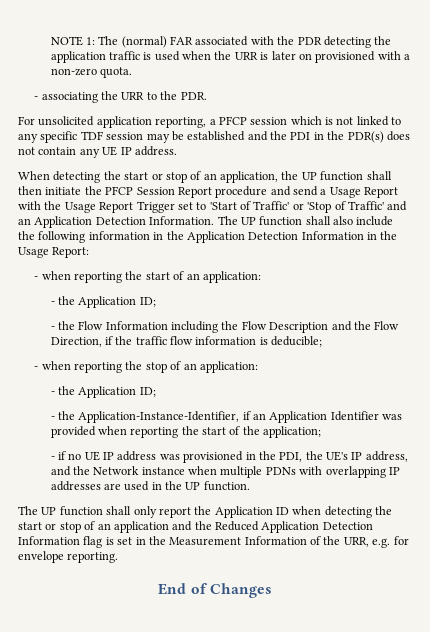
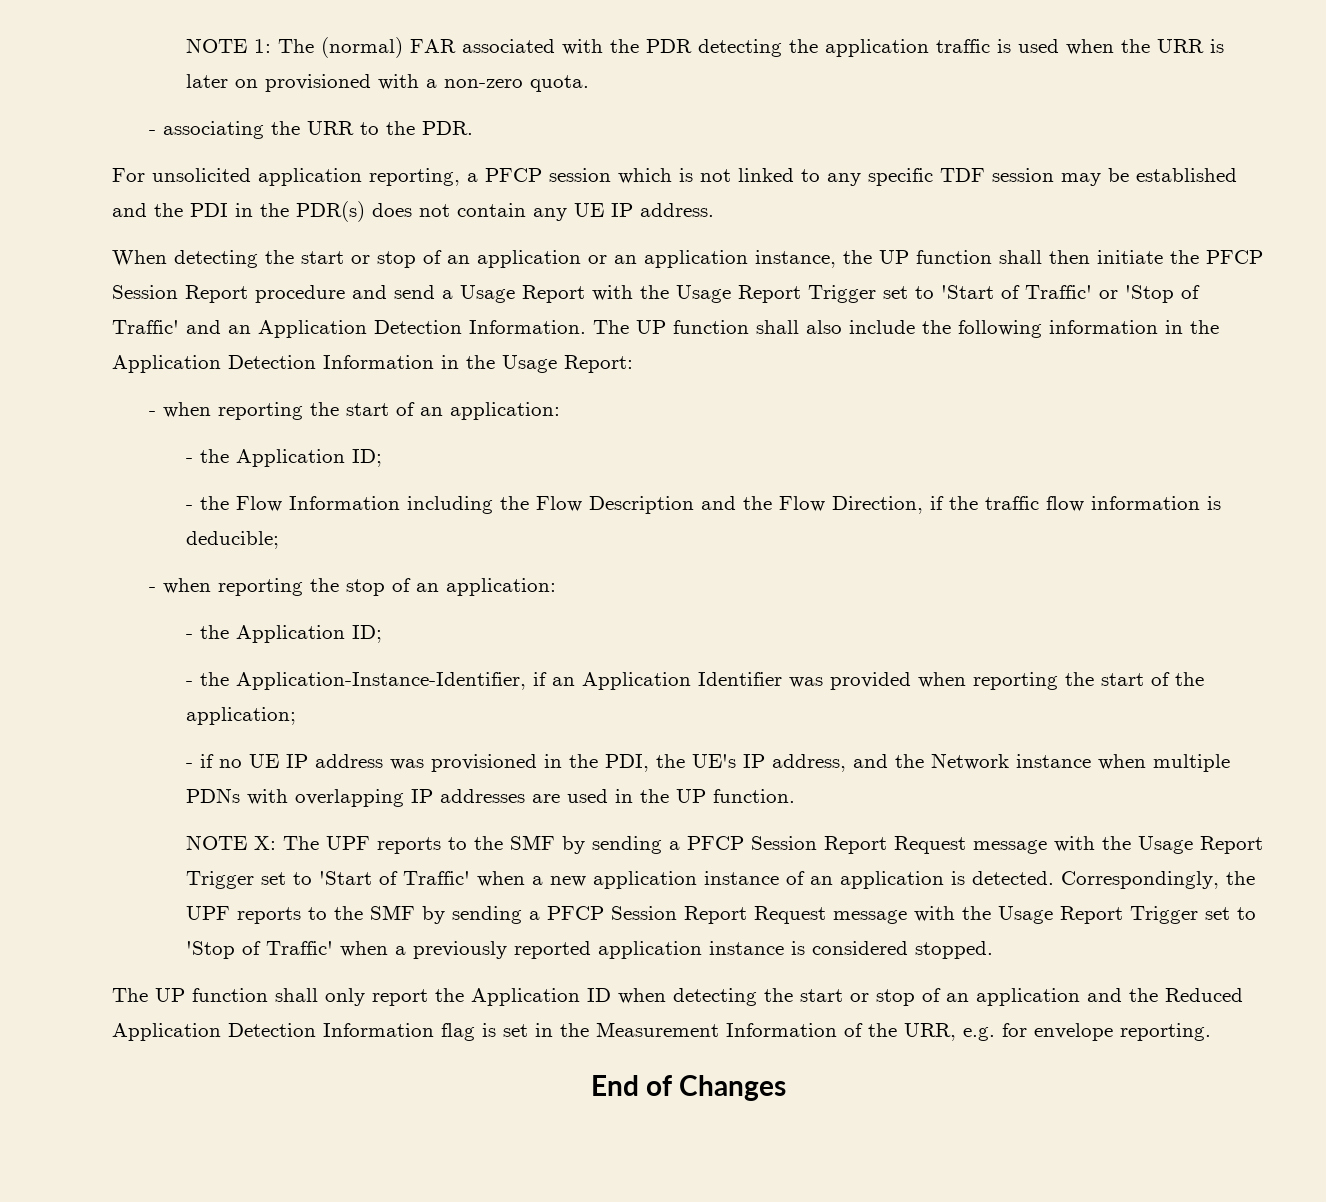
[220,171,278,183] application, -> [477,250,836,268] application or an application instance,
(250, 486) none -> [186,835,1264,854] [186,871,1256,889] [186,905,1257,924] [186,941,994,959] // NOTE X: The UPF reports to the SMF by sending a PFCP Session Report Request message with the Usage Report Trigger set to 'Start of Traffic' when a new application instance of an application is detected. Correspondingly, the UPF reports to the SMF by sending a PFCP Session Report Request message with the Usage Report Trigger set to 'Stop of Traffic' when a previously reported application instance is considered stopped.

